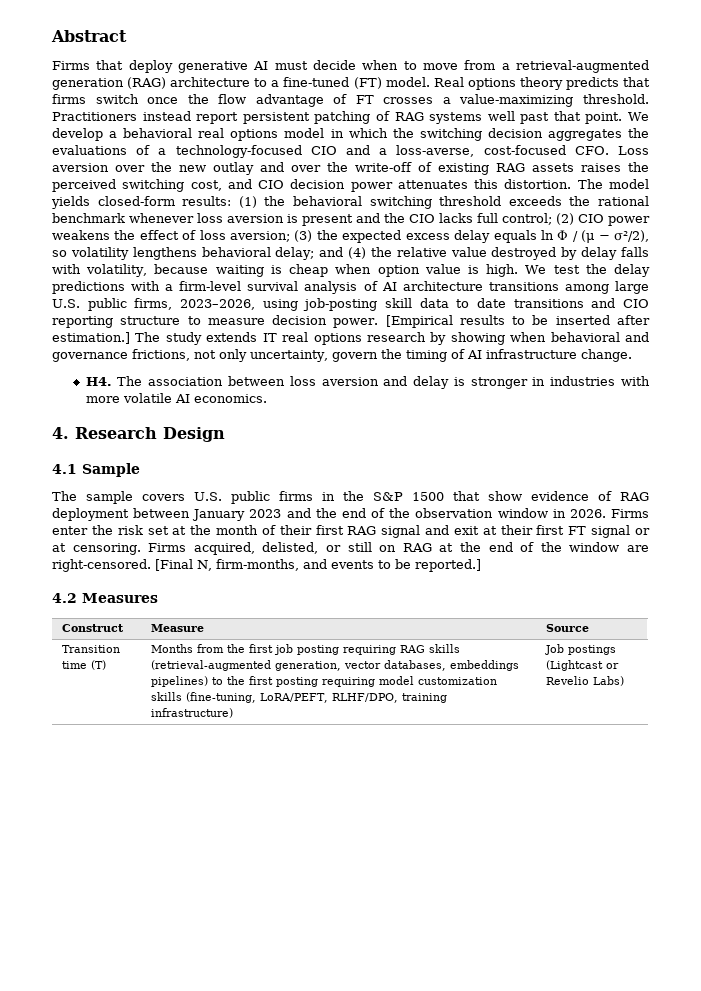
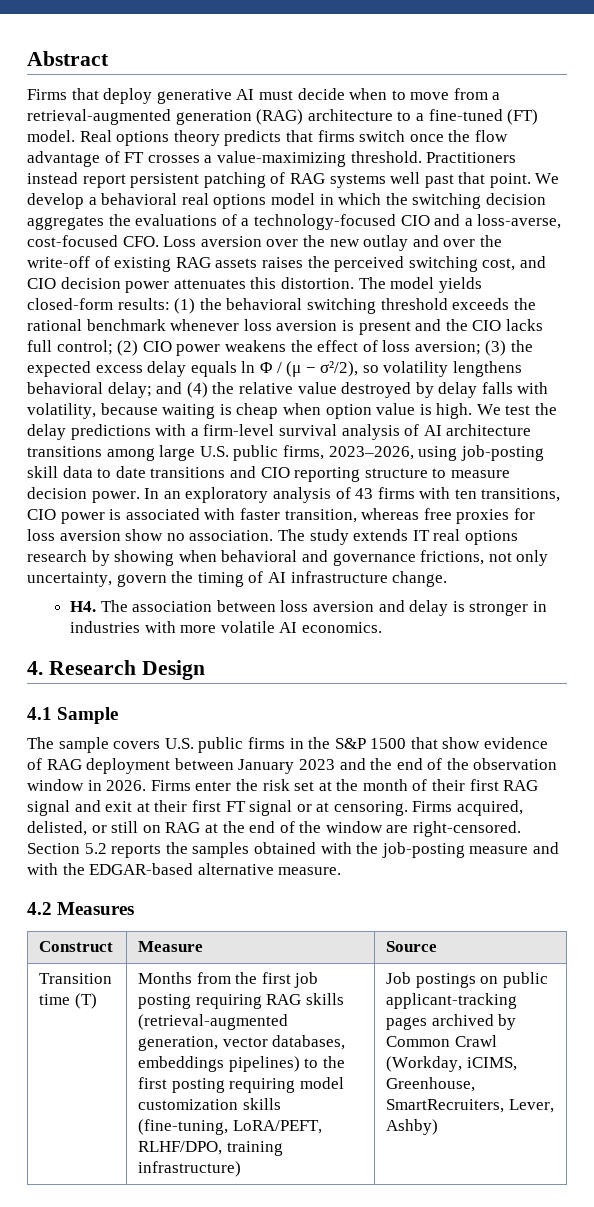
[385,315,651,328] [52,332,130,344] [Empirical results to be inserted after estimation.] -> [144,487,561,503] [27,508,535,524] [27,529,274,541] In an exploratory analysis of 43 firms with ten transitions, CIO power is associated with faster transition, whereas free proxies for loss aversion show no association.
[155,559,481,572] [Final N, firm-months, and events to be reported.] -> [27,842,559,858] [27,863,342,875] Section 5.2 reports the samples obtained with the job-posting measure and with the EDGAR-based alternative measure.
[545,660,619,671] [545,676,624,686] (Lightcast or Revelio Labs) -> [480,972,548,988] [385,993,517,1009] [385,1014,517,1030] [385,1035,497,1047] [385,1056,517,1072] [385,1077,475,1092] [385,1099,554,1113] [385,1119,438,1135] on public applicant-tracking pages archived by Common Crawl (Workday, iCIMS, Greenhouse, SmartRecruiters, Lever, Ashby)

